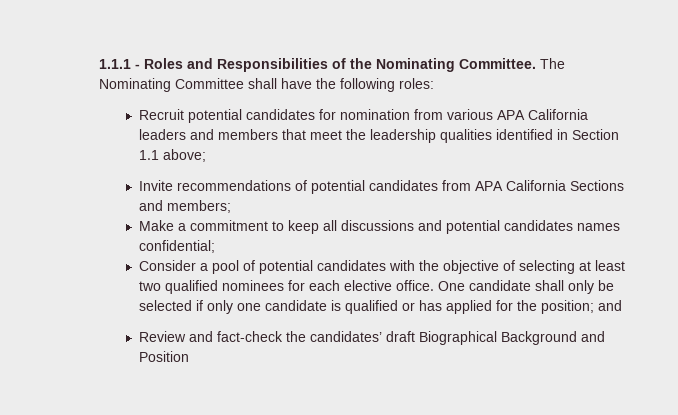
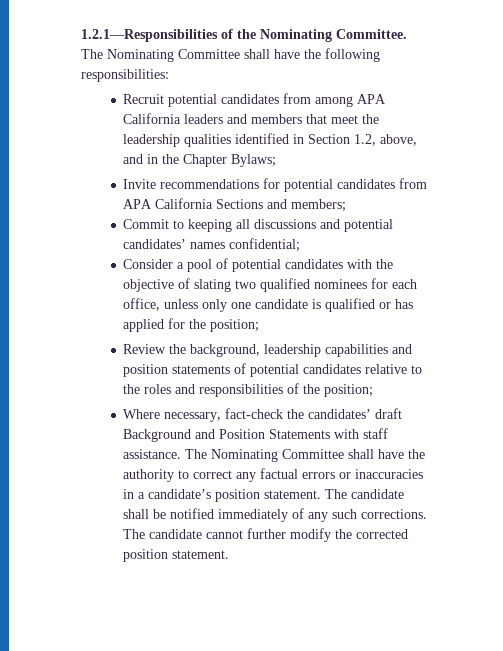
[99,58,329,72] 1.1.1 - Roles and Responsibilities -> [80,29,218,42] 1.2.1—Responsibilities
[399,78,435,89] roles: -> [80,69,169,82] responsibilities:
[318,109,493,120] for nomination from various -> [283,93,354,107] from among
[138,149,206,162] 1.1 above; -> [354,134,418,146] [123,154,277,167] 1.2, above, and in the Chapter Bylaws;
[294,180,307,191] of -> [263,178,281,189] for
[138,220,319,234] Make a commitment to keep -> [123,219,233,232] Commit to keeping
[503,220,573,231] candidates -> [123,239,187,249] candidates’
[518,260,625,274] selecting at least -> [194,279,232,292] slating
[343,280,614,294] [138,300,203,311] elective office. One candidate shall only be selected if -> [123,298,199,311] office, unless
[597,300,622,311] and -> (260, 325) none
[188,331,213,342] and -> [169,344,413,357] [123,363,423,377] [123,383,374,397] [123,409,222,422] the background, leadership capabilities and position statements of potential candidates relative to the roles and responsibilities of the position; // Where necessary,
[418,331,497,345] Biographical -> (403, 413) none
(189, 356) none -> [269,428,389,439] [123,449,426,462] [123,468,424,482] [123,489,405,502] [123,508,428,522] [123,528,409,542] [123,549,230,562] Statements with staff assistance. The Nominating Committee shall have the authority to correct any factual errors or inaccuracies in a candidate’s position statement. The candidate shall be notified immediately of any such corrections. The candidate cannot further modify the corrected position statement.

